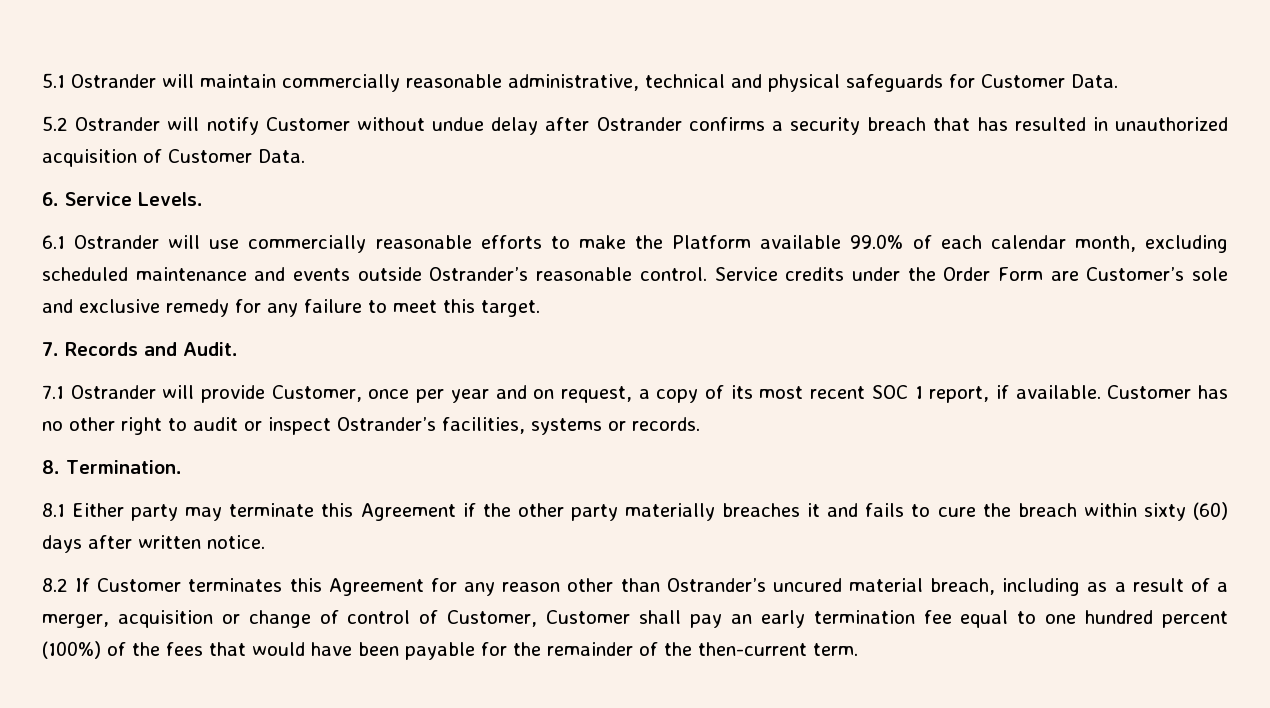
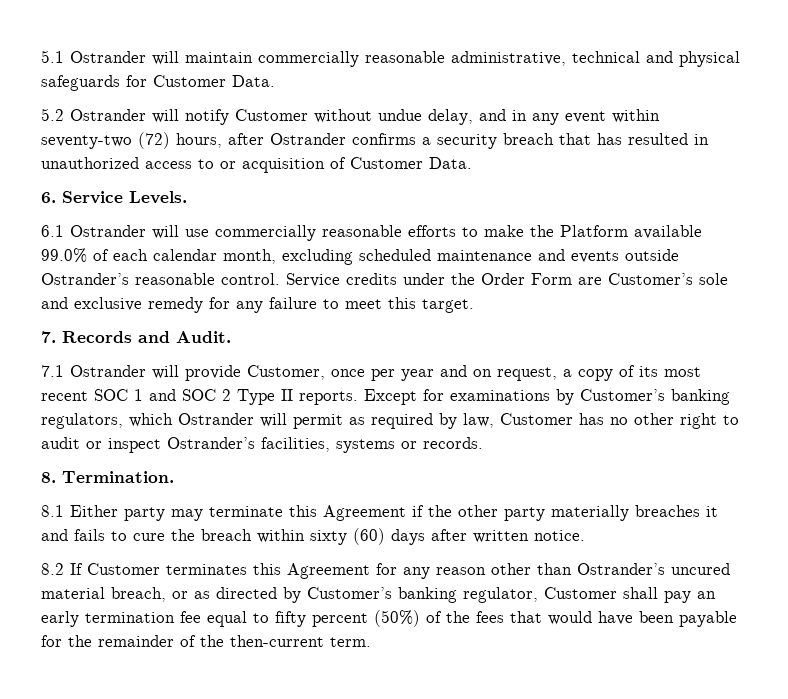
[491,117,539,135] delay -> [428,109,660,125] [41,132,222,149] delay, and in any event within seventy-two (72) hours,
(1228, 124) none -> [145,159,236,169] access to or
[929,385,1101,403] report, if available. -> [149,389,730,405] [41,413,494,429] and SOC 2 Type II reports. Except for examinations by Customer’s banking regulators, which Ostrander will permit as required by law,
[1002,578,1229,596] [42,610,538,628] including as a result of a merger, acquisition or change of control of Customer, -> [172,587,538,603] or as directed by Customer’s banking regulator,
[1045,610,1229,628] [42,641,101,659] one hundred percent (100%) -> [275,610,420,627] fifty percent (50%)

